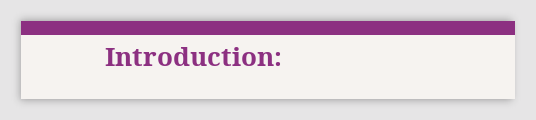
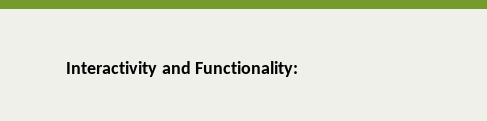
[105,47,282,66] Introduction: -> [66,61,299,77] Interactivity and Functionality:

